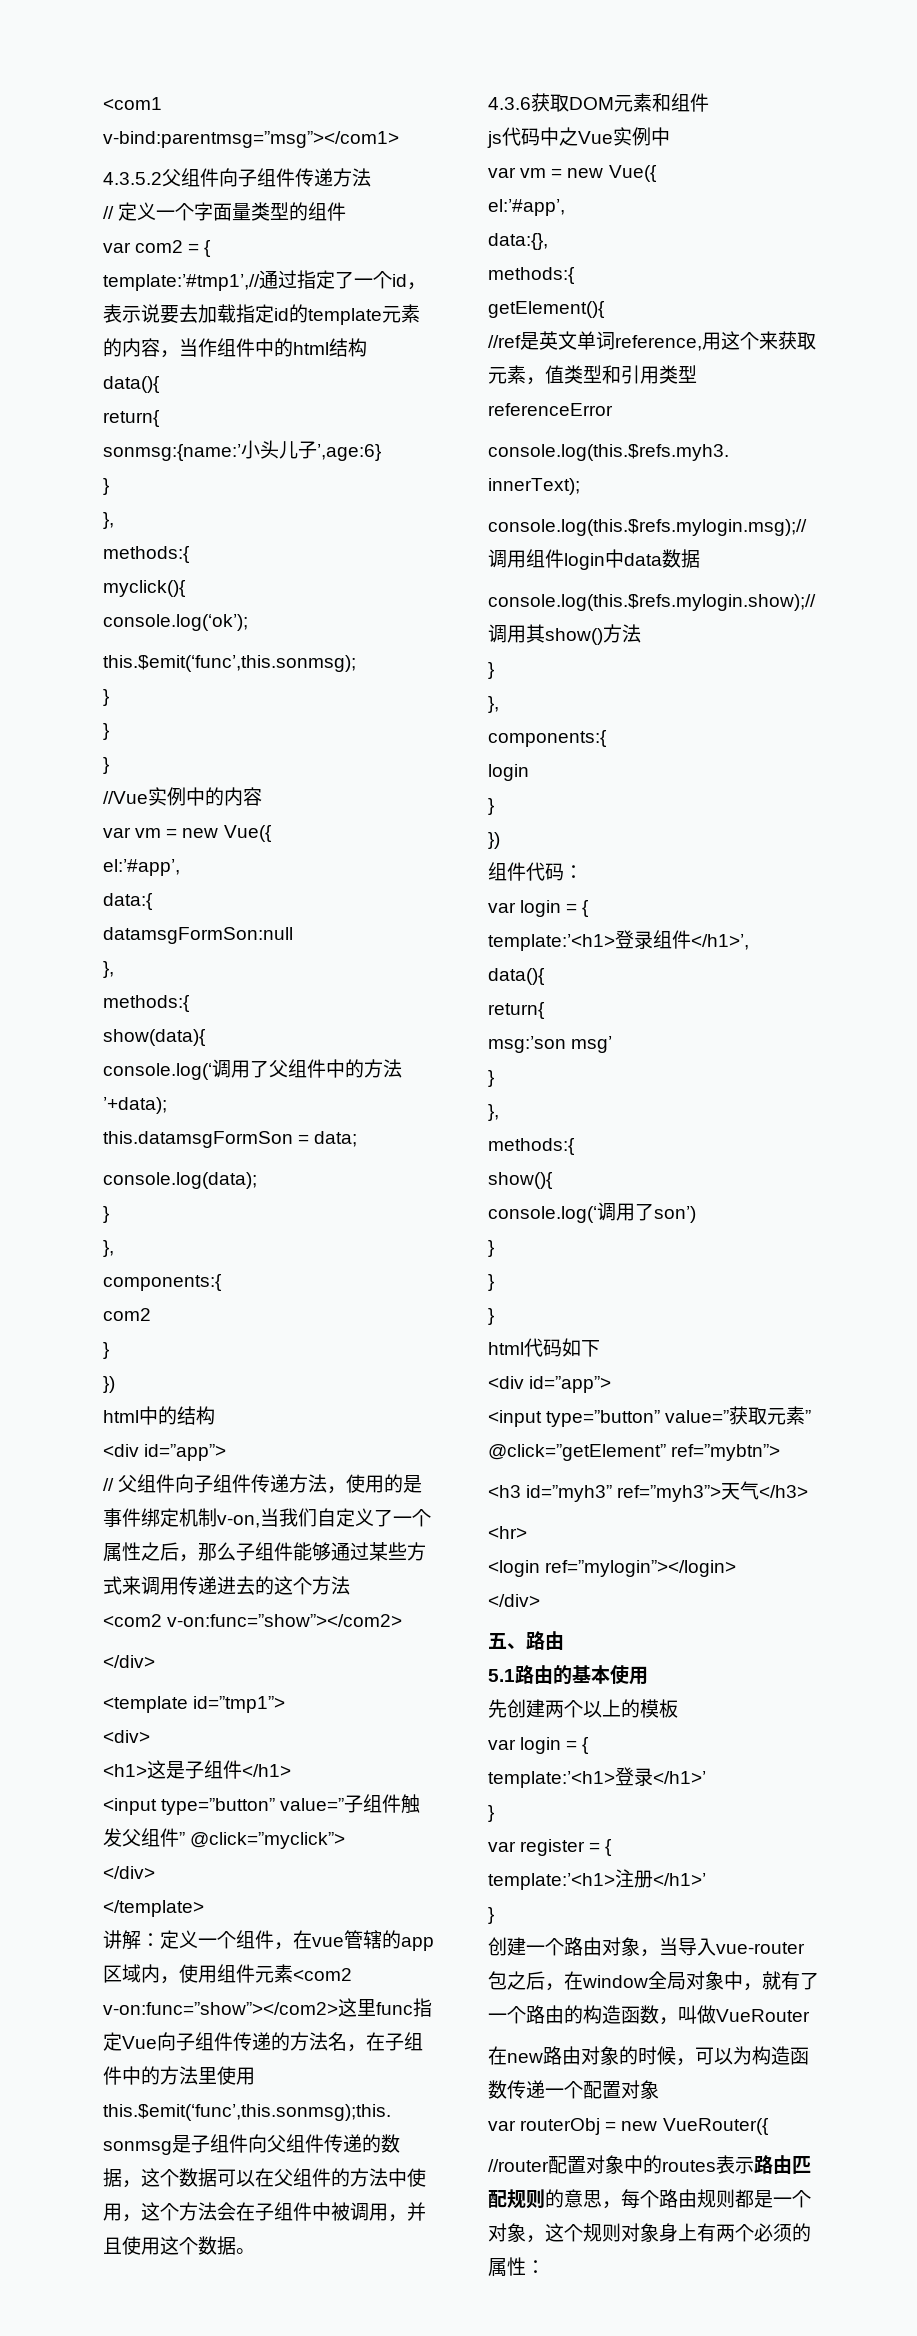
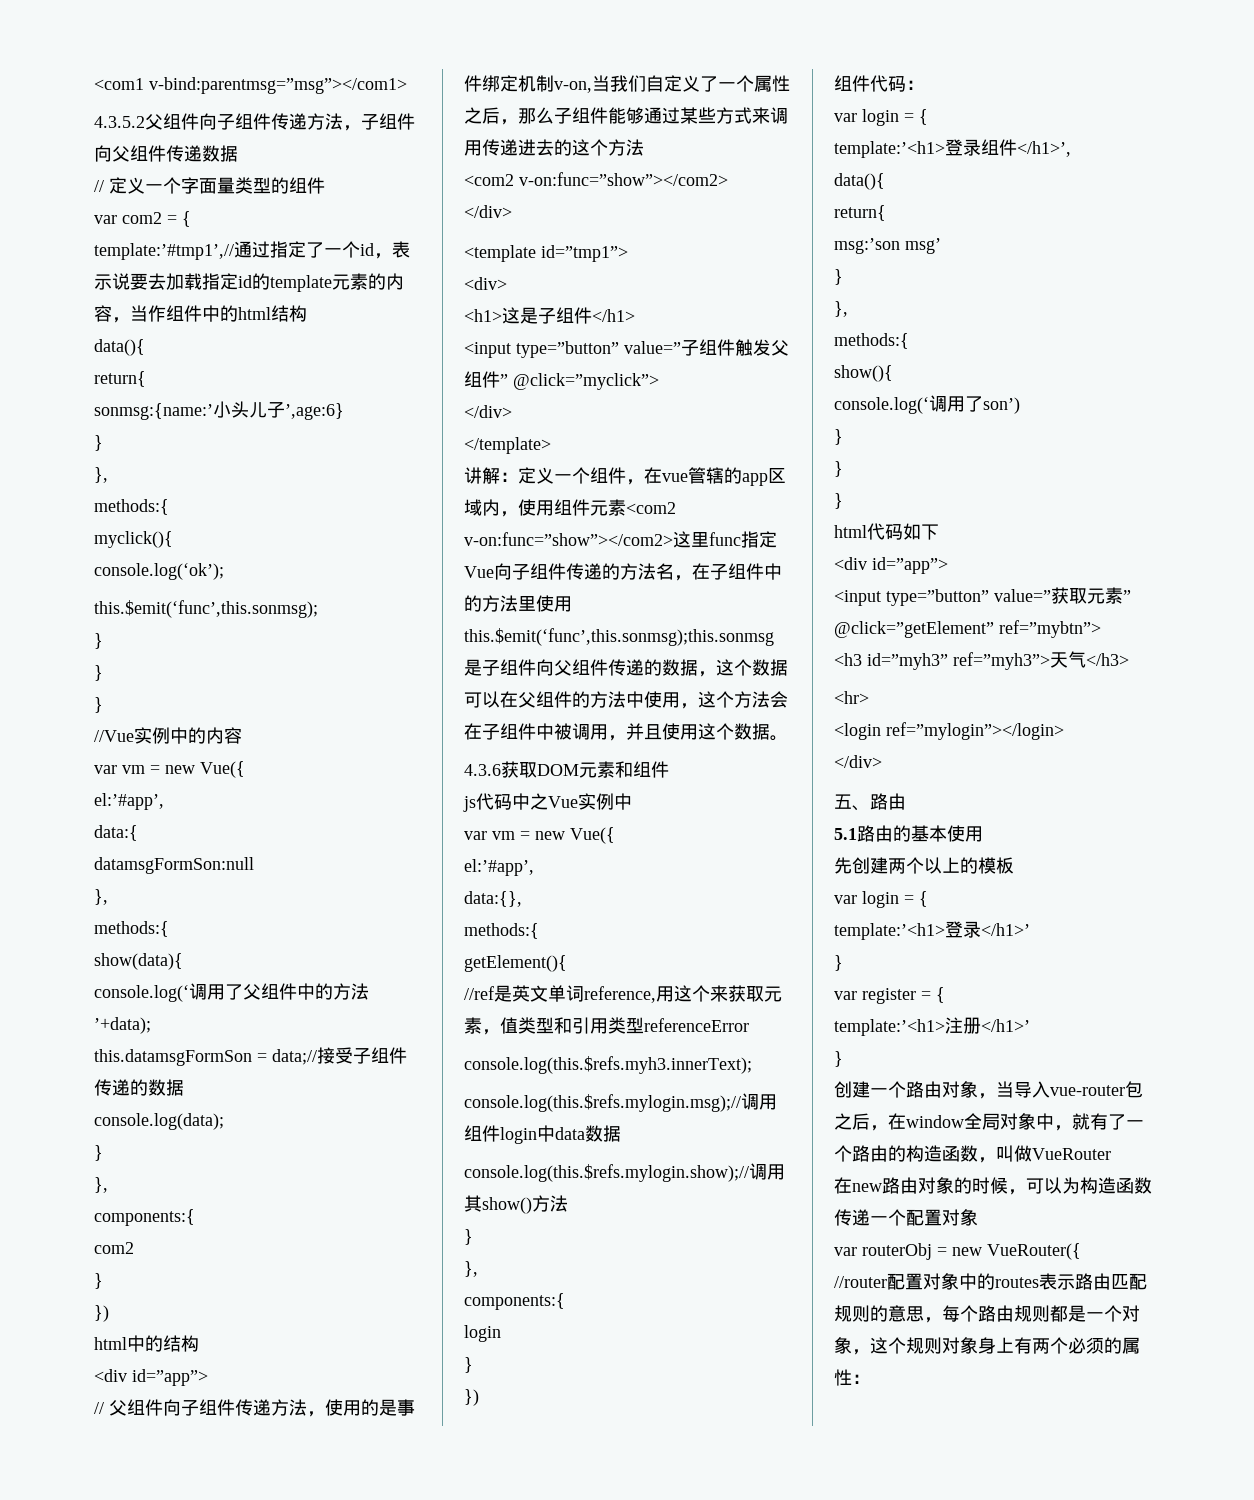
(371, 177) none -> [343,113,415,131] [94,145,238,162] ，子组件向父组件传递数据
[314,1131,358,1147] data; -> [272,1047,407,1065] [94,1079,184,1096] data;//接受子组件传递的数据

